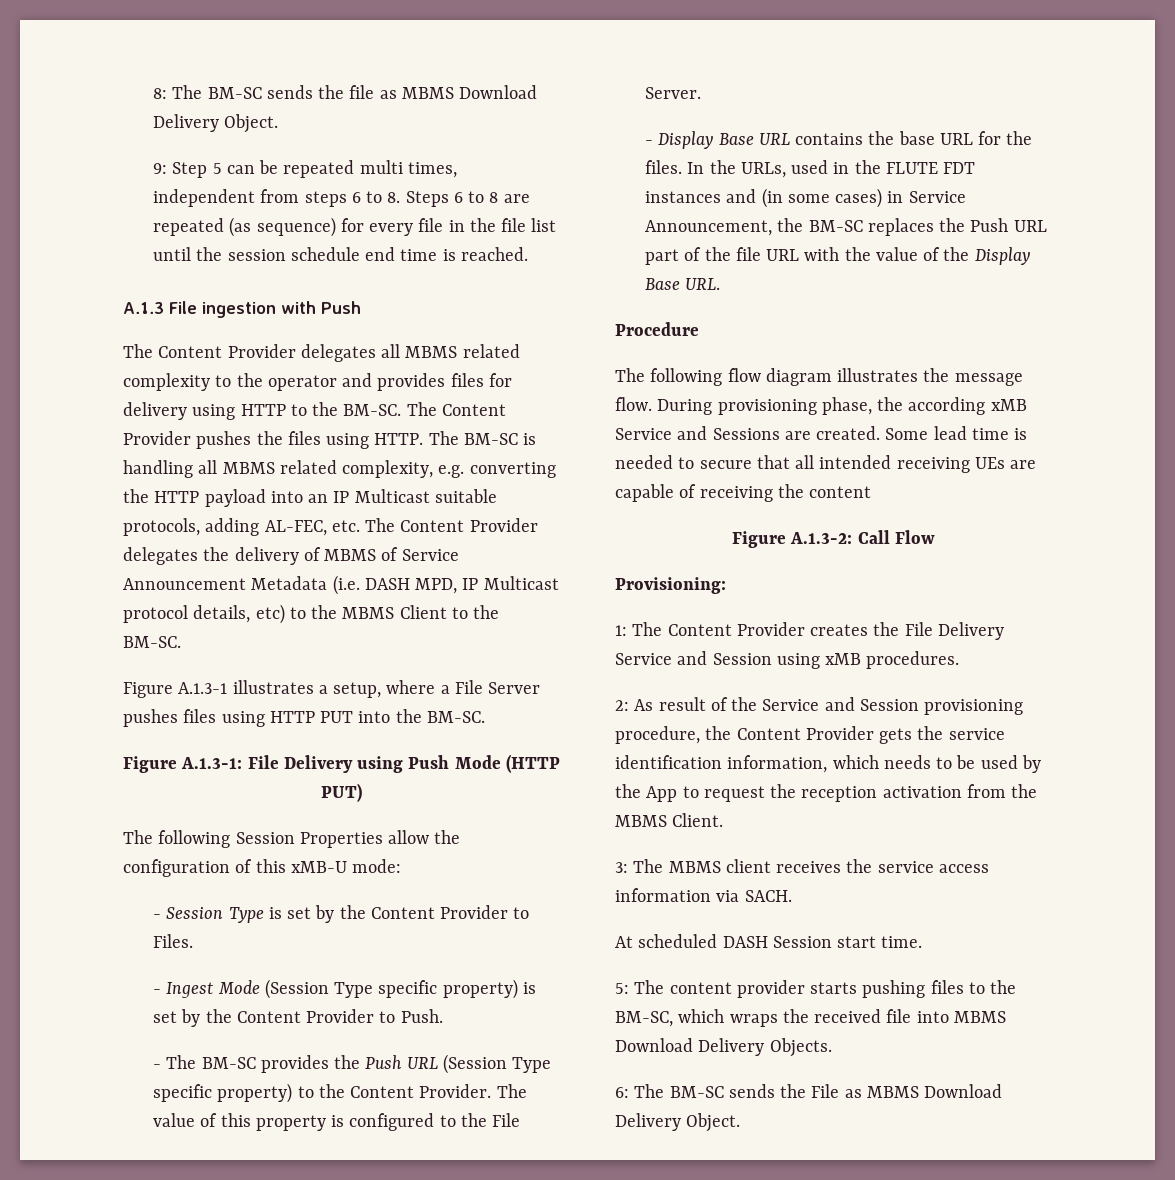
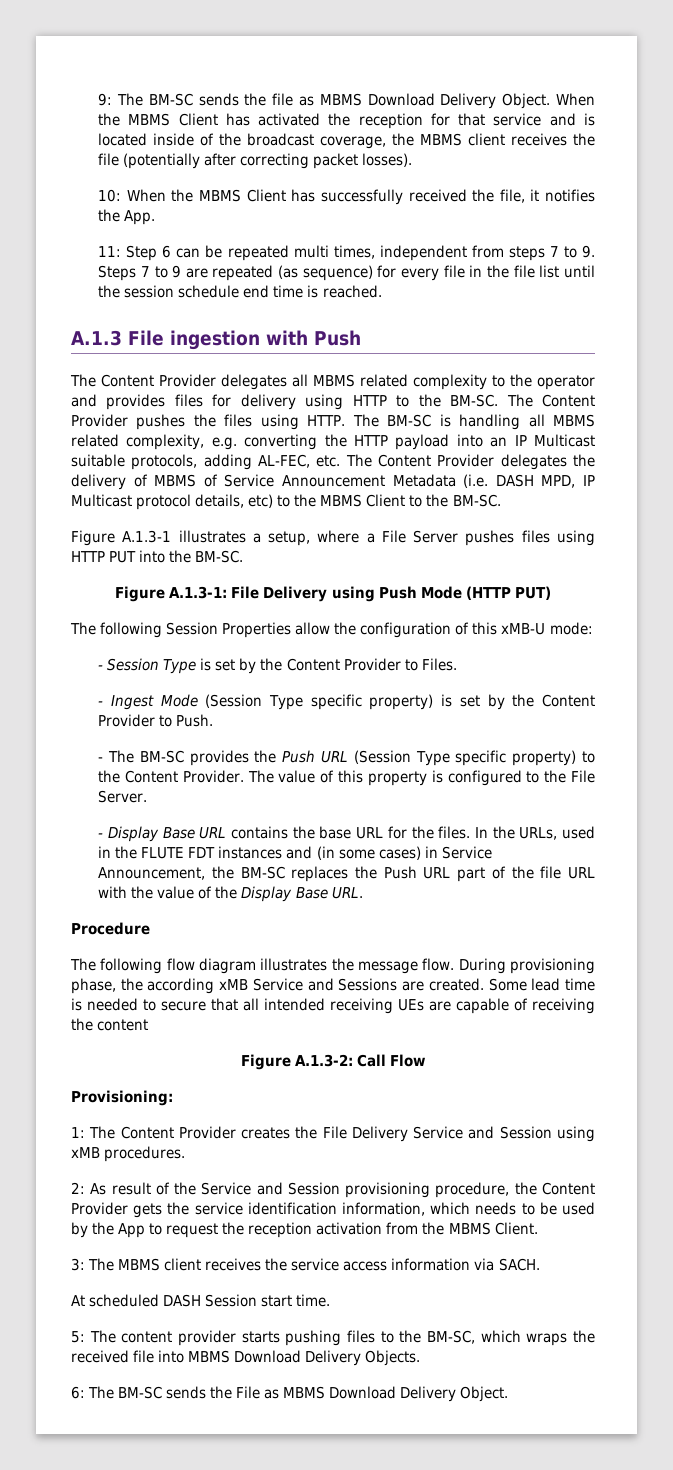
[153,88,168,99] 8: -> [98,93,113,106] 9:
[153,162,222,178] // 9: Step 5 -> [556,93,596,106] [98,113,596,129] [98,133,596,149] [98,153,413,169] [98,189,595,205] [98,209,156,225] [98,245,172,261] When the MBMS Client has activated the reception for that service and is located inside of the broadcast coverage, the MBMS client receives the file (potentially after correcting packet losses). // 10: When the MBMS Client has successfully received the file, it notifies the App. // 11: Step 6
[351,191,499,207] 6 to 8. Steps 6 to 8 -> [549,245,596,258] [98,265,182,281] 7 to 9. Steps 7 to 9

